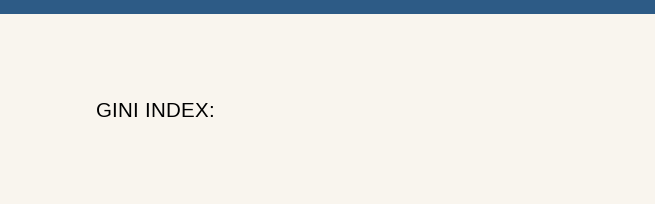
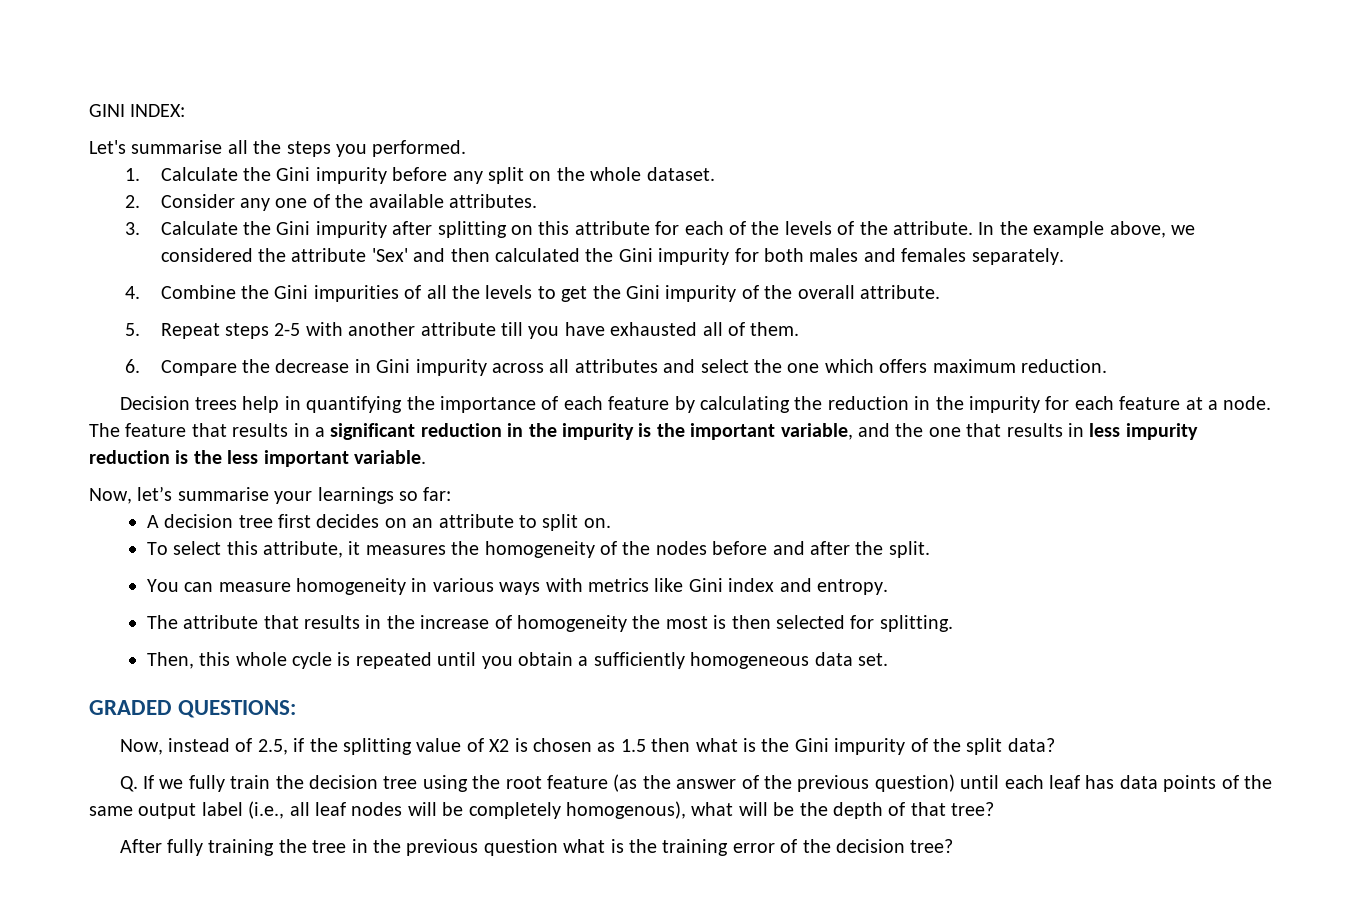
(215, 110) none -> [89,140,467,157] [124,167,715,184] [124,194,537,211] [124,221,1195,238] [160,248,1064,265] [124,285,940,302] [124,322,800,339] [124,359,1107,376] [119,396,1272,413] [89,423,1198,440] [89,450,426,467] [89,486,452,504] [146,514,611,531] [146,541,930,558] [146,578,888,595] [146,615,953,632] [146,652,888,669] [89,700,297,718] [119,738,1055,755] [119,774,1273,792] [89,801,995,819] [119,839,954,856] // Let's summarise all the steps you performed. // 1. Calculate the Gini impurity before any split on the whole dataset. // 2. Consider any one of the available attributes. // 3. Calculate the Gini impurity after splitting on this attribute for each of the levels of the attribute. In the example above, we considered the attribute 'Sex' and then calculated the Gini impurity for both males and females separately. // 4. Combine the Gini impurities of all the levels to get the Gini impurity of the overall attribute. // 5. Repeat steps 2-5 with another attribute till you have exhausted all of them. // 6. Compare the decrease in Gini impurity across all attributes and select the one which offers maximum reduction. // Decision trees help in quantifying the importance of each feature by calculating the reduction in the impurity for each feature at a node. The feature that results in a significant reduction in the impurity is the important variable, and the one that results in less impurity reduction is the less important variable. // Now, let’s summarise your learnings so far: // A decision tree first decides on an attribute to split on. // To select this attribute, it measures the homogeneity of the nodes before and after the split. // You can measure homogeneity in various ways with metrics like Gini index and entropy. // The attribute that results in the increase of homogeneity the most is then selected for splitting. // Then, this whole cycle is repeated until you obtain a sufficiently homogeneous data set. // GRADED QUESTIONS: // Now, instead of 2.5, if the splitting value of X2 is chosen as 1.5 then what is the Gini impurity of the split data? // Q. If we fully train the decision tree using the root feature (as the answer of the previous question) until each leaf has data points of the same output label (i.e., all leaf nodes will be completely homogenous), what will be the depth of that tree? // After fully training the tree in the previous question what is the training error of the decision tree?

